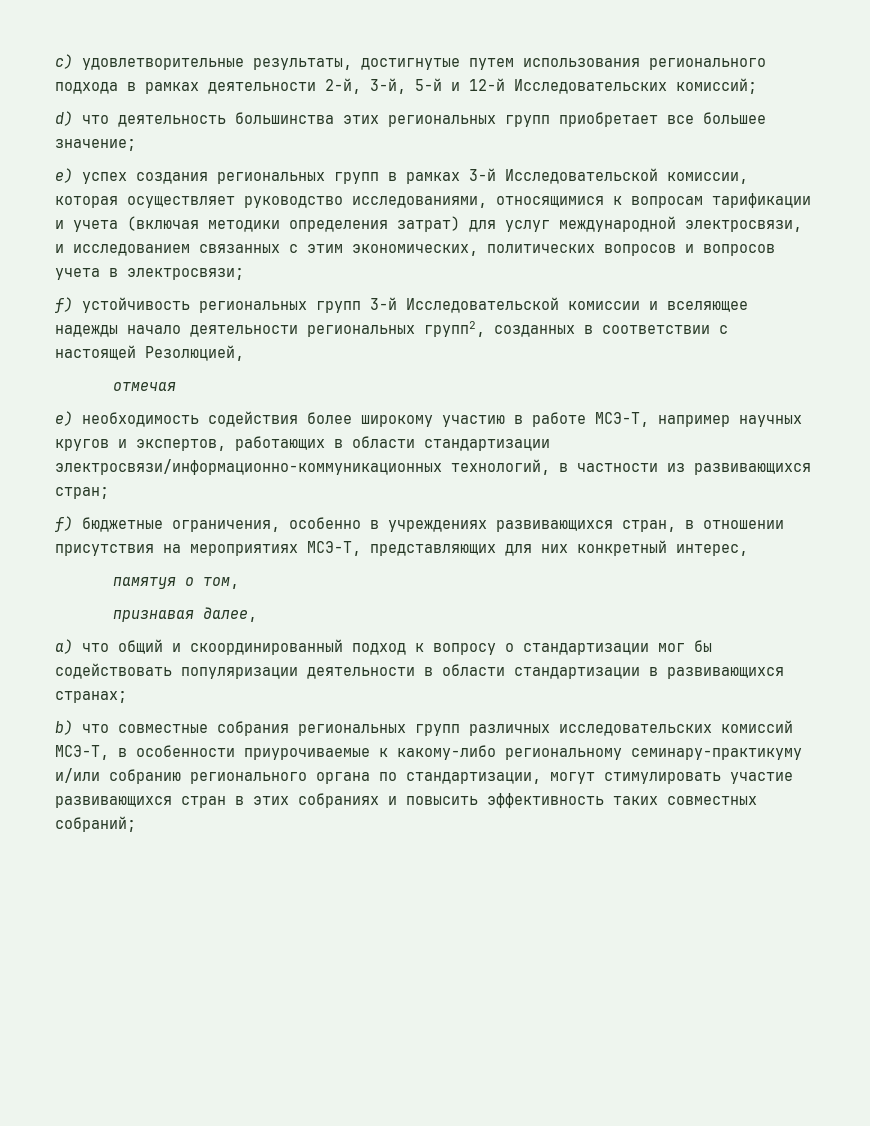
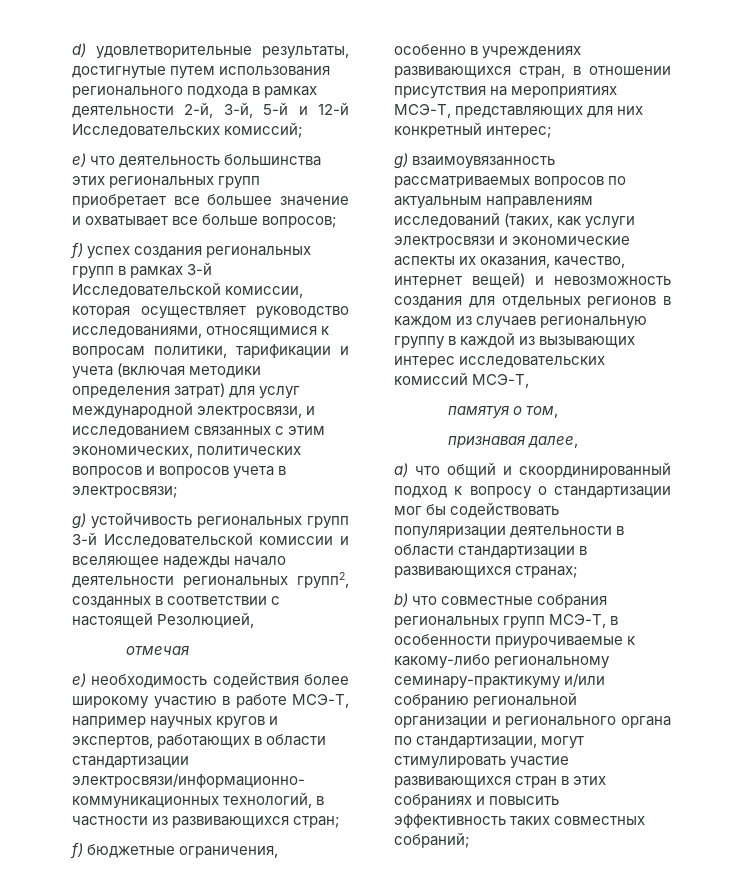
[55,54,73,69] c) -> [72,43,86,57] d)
[55,111,73,126] d) -> [72,153,86,167] e)
[55,139,136,151] [55,168,73,183] значение; // e) -> [280,196,349,206] [72,214,338,228] [70,242,83,259] значение и охватывает все больше вопросов; // f)
(703, 202) none -> [154,346,227,358] политики,
[55,297,73,313] f) -> [72,513,86,529] g)
[676,544,748,556] интерес, -> [486,126,553,138] [394,153,556,169] [394,176,627,188] [394,196,594,209] [394,212,636,229] [394,236,631,248] [394,256,626,268] [394,272,671,288] [394,296,671,308] [394,316,648,329] [394,332,636,349] [394,356,606,368] [394,372,530,388] интерес; // g) взаимоувязанность рассматриваемых вопросов по актуальным направлениям исследований (таких, как услуги электросвязи и экономические аспекты их оказания, качество, интернет вещей) и невозможность создания для отдельных регионов в каждом из случаев региональную группу в каждой из вызывающих интерес исследовательских комиссий МСЭ-Т,
[469,720,793,736] различных исследовательских комиссий -> (546, 622) none
(181, 776) none -> [473,692,578,708] [394,716,501,728] региональной организации и

